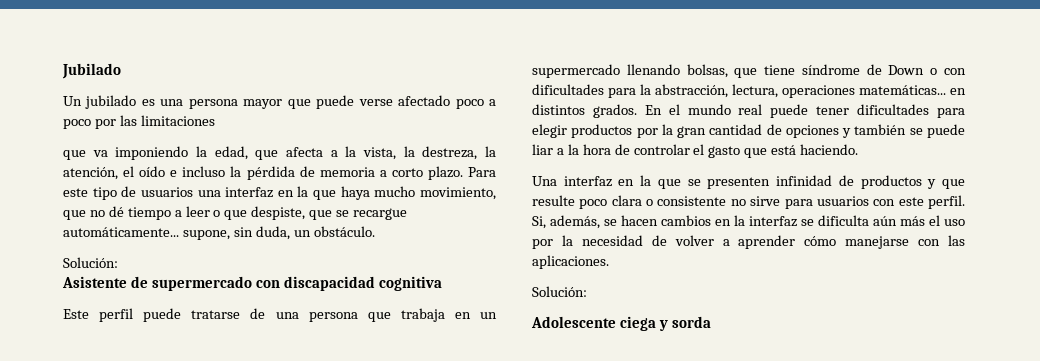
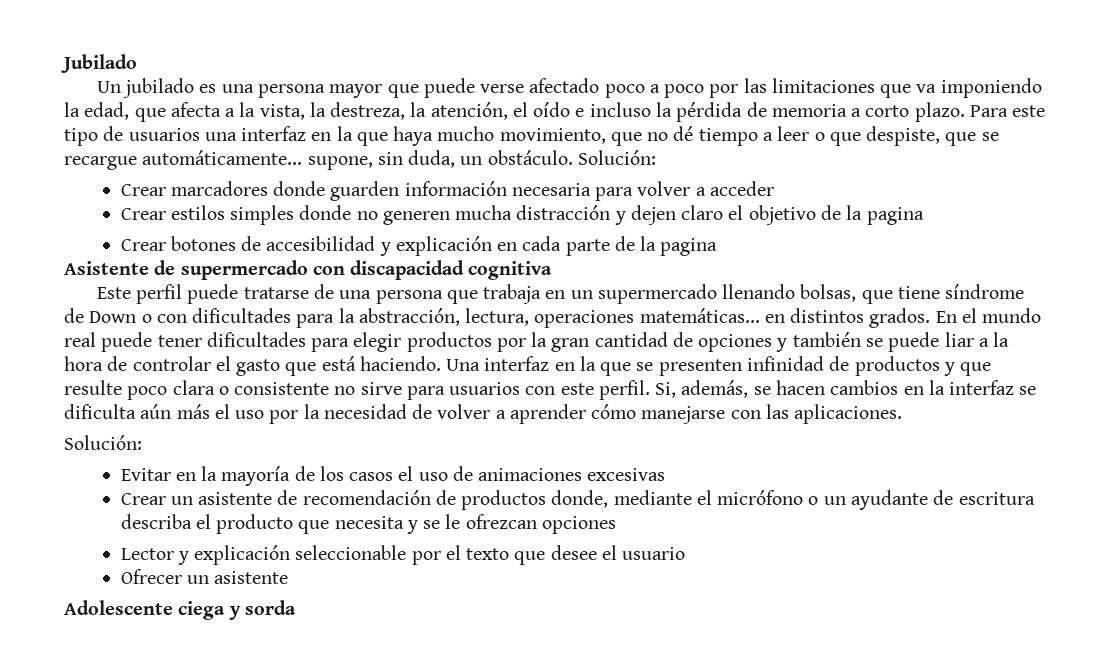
(215, 120) // -> (875, 85) none
[63,257,118,268] // Solución: -> [577,150,656,165] [120,181,774,201] [120,205,924,225] [120,236,718,256] Solución: // Crear marcadores donde guarden información necesaria para volver a acceder // Crear estilos simples donde no generen mucha distracción y dejen claro el objetivo de la pagina // Crear botones de accesibilidad y explicación en cada parte de la pagina
(859, 149) // -> (441, 363) none
(587, 291) none -> [120,466,666,486] [120,490,1035,510] [120,514,616,534] [120,545,686,565] [120,569,289,584] // Evitar en la mayoría de los casos el uso de animaciones excesivas // Crear un asistente de recomendación de productos donde, mediante el micrófono o un ayudante de escritura describa el producto que necesita y se le ofrezcan opciones // Lector y explicación seleccionable por el texto que desee el usuario // Ofrecer un asistente

